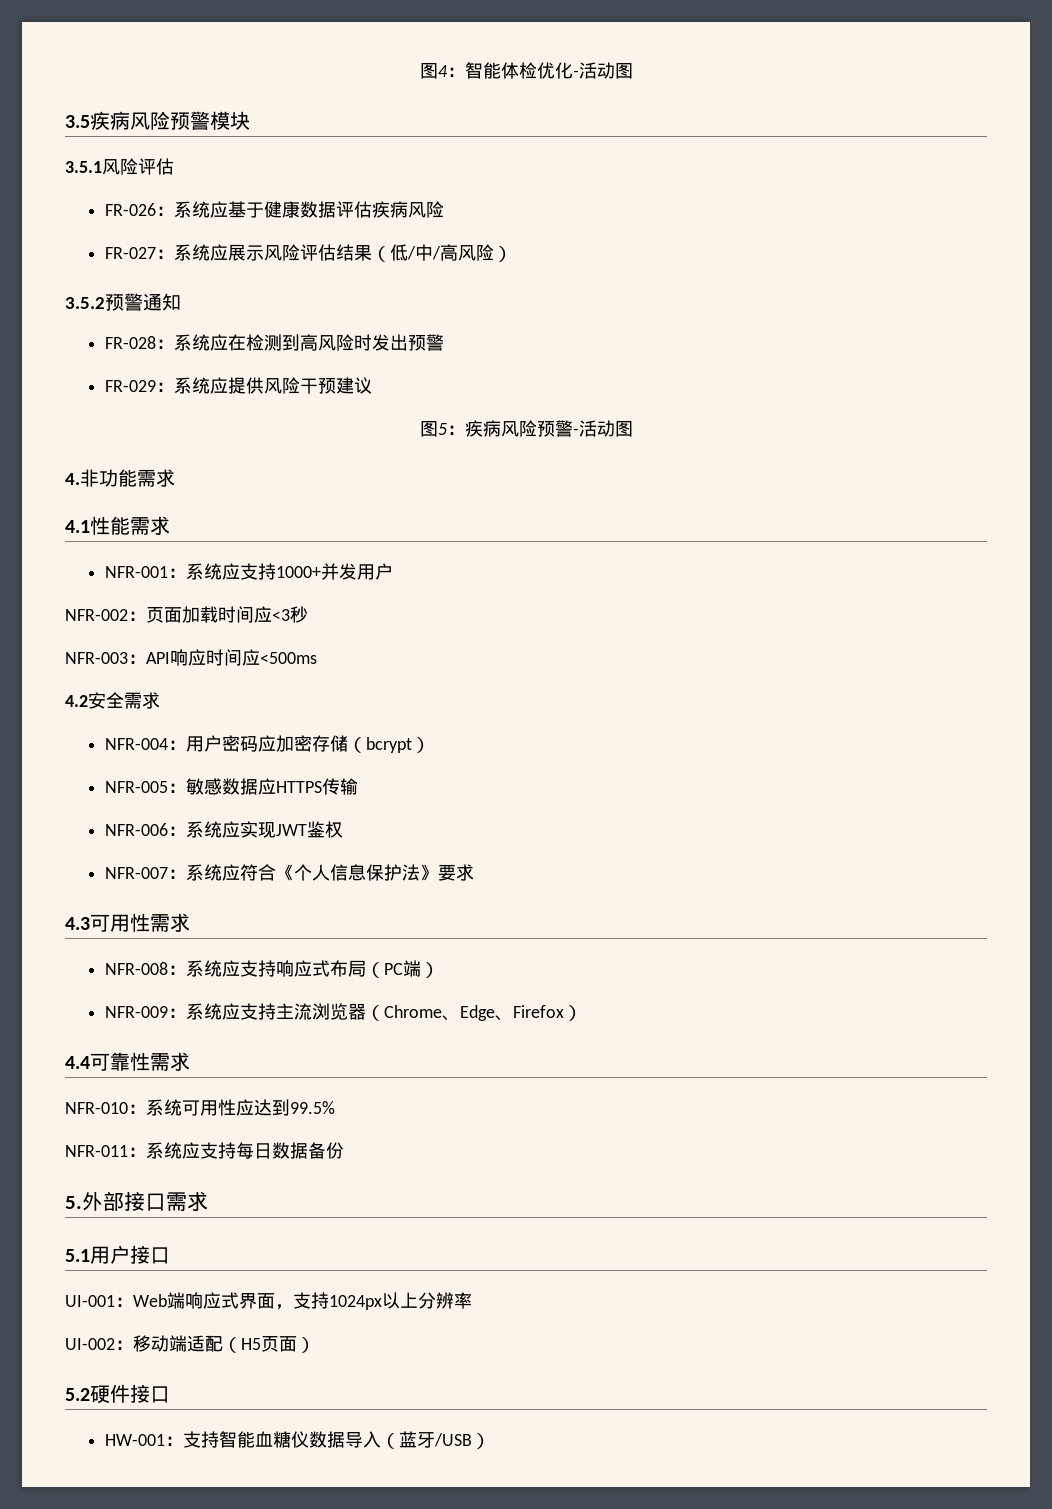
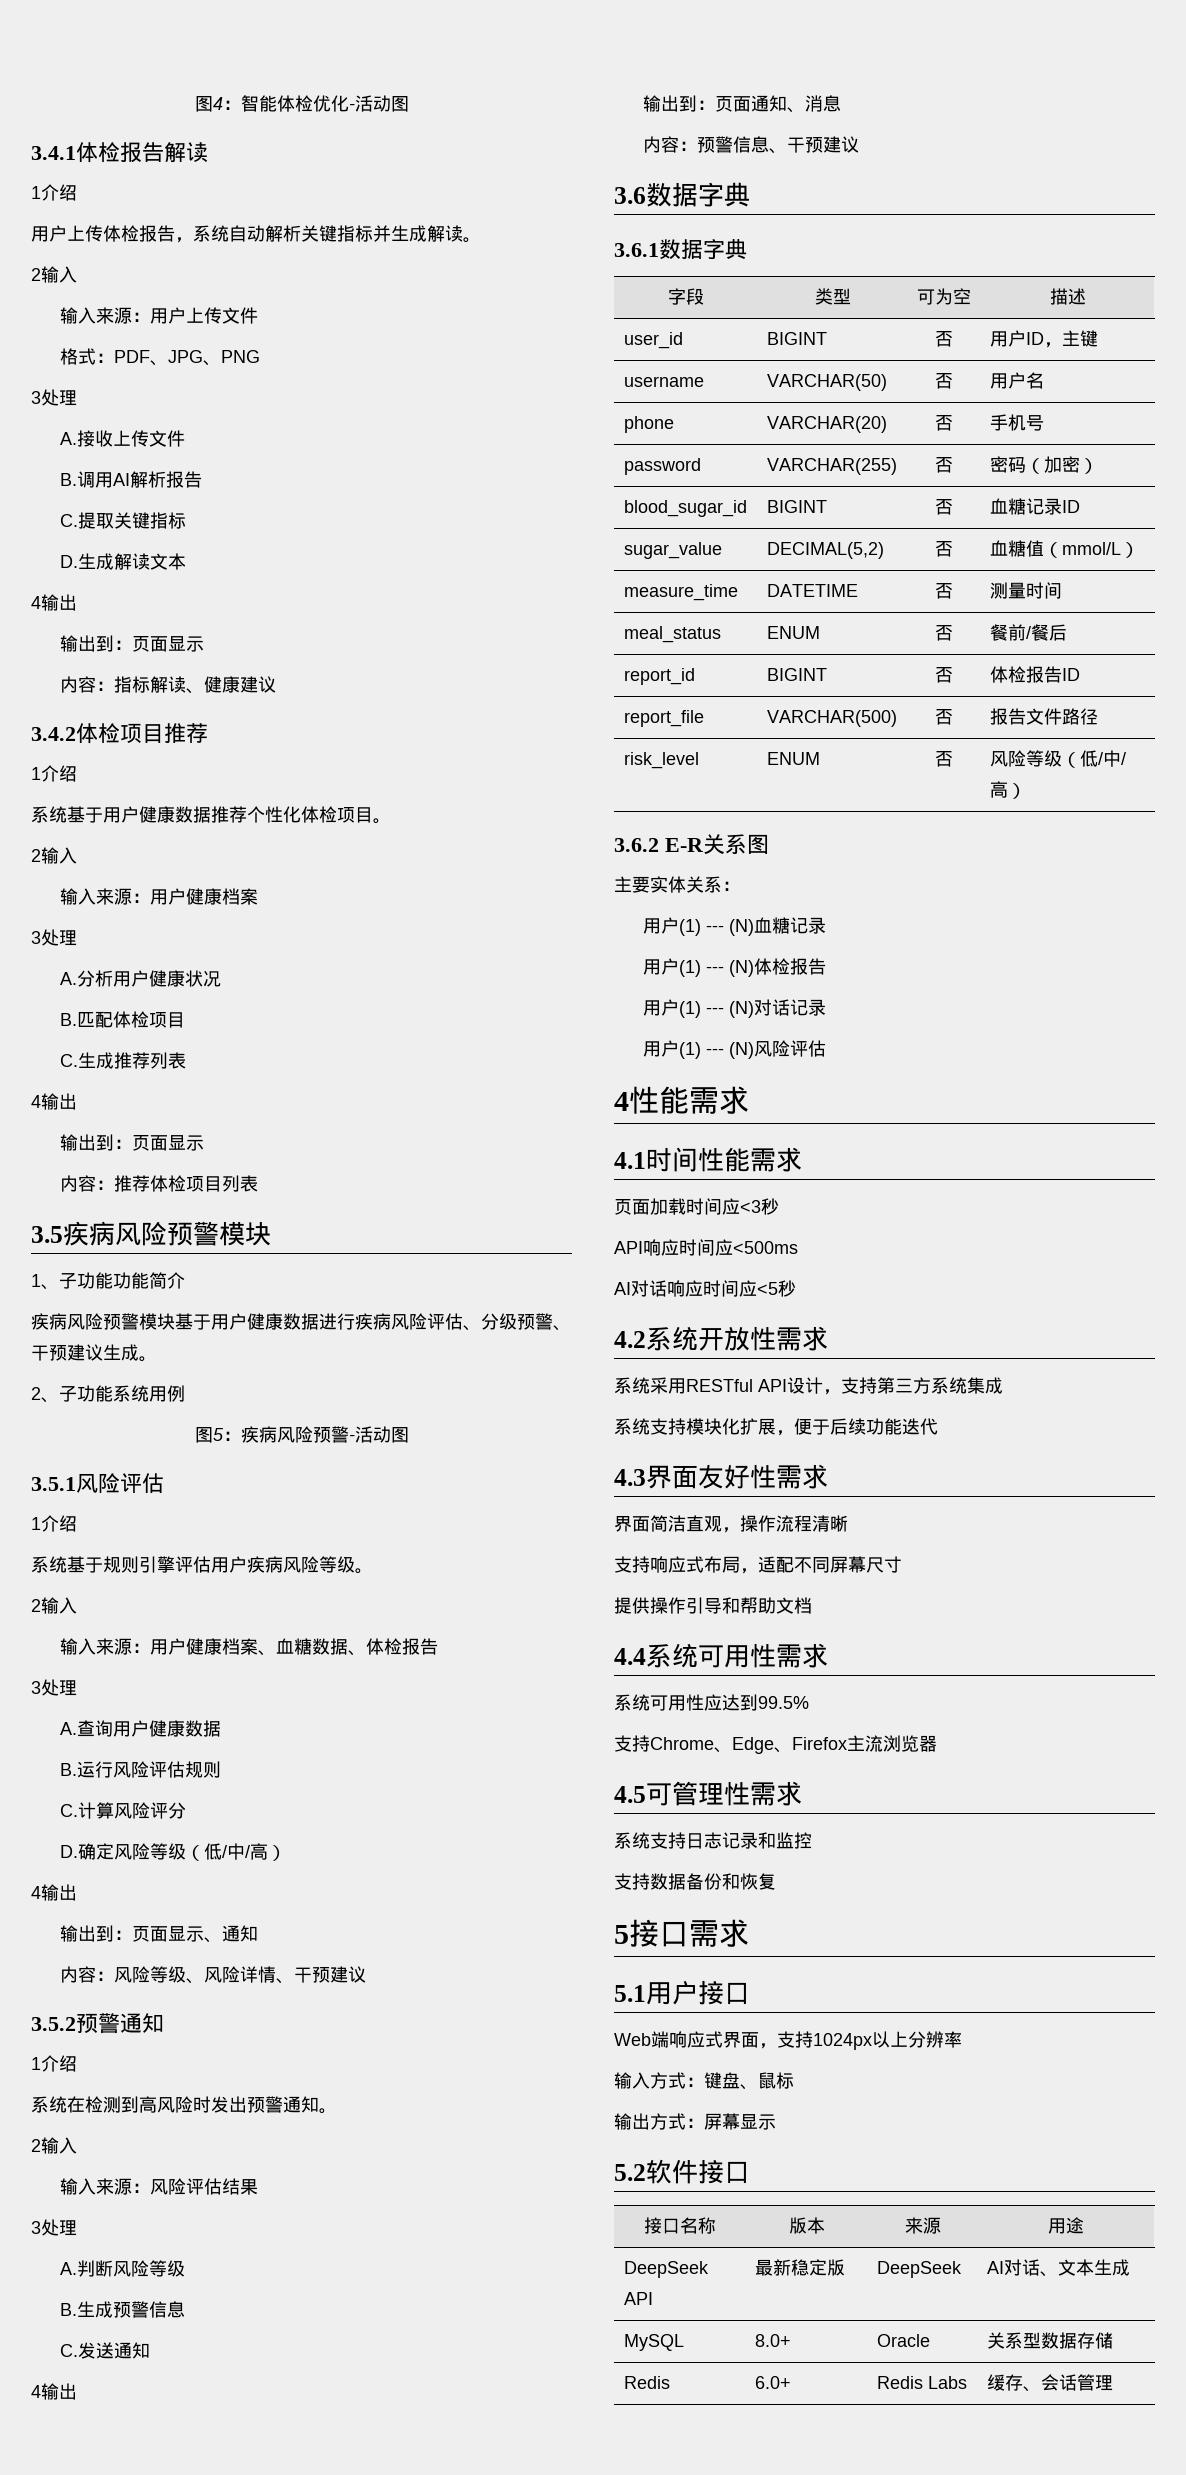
(633, 71) none -> [31,142,208,163] [31,184,77,201] [31,225,481,243] [31,266,77,283] [59,307,258,324] [59,348,260,366] [31,389,77,406] [59,430,185,447] [59,471,202,488] [59,512,186,529] [59,553,186,570] [31,594,77,611] [59,635,204,652] [59,676,276,694] [31,723,208,744] [31,765,77,782] [31,806,391,824] [31,847,77,864] [59,888,258,905] [31,929,77,946] [59,970,221,987] [59,1011,185,1028] [59,1052,186,1069] [31,1093,77,1110] [59,1134,204,1151] [59,1175,258,1192] // 3.4.1体检报告解读 // 1介绍 // 用户上传体检报告，系统自动解析关键指标并生成解读。 // 2输入 // 输入来源：用户上传文件 // 格式：PDF、JPG、PNG // 3处理 // A.接收上传文件 // B.调用AI解析报告 // C.提取关键指标 // D.生成解读文本 // 4输出 // 输出到：页面显示 // 内容：指标解读、健康建议 // 3.4.2体检项目推荐 // 1介绍 // 系统基于用户健康数据推荐个性化体检项目。 // 2输入 // 输入来源：用户健康档案 // 3处理 // A.分析用户健康状况 // B.匹配体检项目 // C.生成推荐列表 // 4输出 // 输出到：页面显示 // 内容：推荐体检项目列表
[65,158,174,175] [105,201,445,218] [105,244,513,262] [65,293,181,311] [105,334,445,351] [105,377,373,394] 3.5.1风险评估 // FR-026：系统应基于健康数据评估疾病风险 // FR-027：系统应展示风险评估结果（低/中/高风险） // 3.5.2预警通知 // FR-028：系统应在检测到高风险时发出预警 // FR-029：系统应提供风险干预建议 -> [31,1272,185,1290] [31,1313,571,1331] [31,1344,157,1362] [31,1385,185,1403] 1、子功能功能简介 // 疾病风险预警模块基于用户健康数据进行疾病风险评估、分级预警、干预建议生成。 // 2、子功能系统用例
[65,469,118,487] 4.非功 -> [31,1473,164,1493] [31,1515,77,1532] [31,1556,373,1574] [31,1597,77,1614] [59,1638,438,1656] [31,1679,77,1696] [59,1720,221,1737] [59,1761,221,1778] [59,1802,186,1819] [59,1843,286,1861] [31,1884,77,1901] [59,1925,258,1943] [59,1966,366,1984] [31,2013,164,2034] [31,2055,77,2072] [31,2096,337,2114] [31,2137,77,2154] [59,2178,258,2195] [31,2219,77,2236] [59,2260,185,2277] [59,2301,185,2318] [59,2342,150,2359] [31,2383,77,2400] [642,95,841,113] [642,136,859,154] [614,182,750,207] [614,239,747,260] [668,288,704,305] [814,288,851,305] [917,288,971,305] [1049,288,1086,305] [623,332,683,349] [766,332,827,345] [935,331,953,347] [989,330,1098,348] [623,376,704,387] [766,374,887,391] [935,373,953,389] [989,372,1044,389] [623,416,674,433] [766,416,887,433] [935,415,953,431] [989,414,1044,431] [623,458,701,475] [766,458,897,475] [935,457,953,473] [989,456,1098,474] [623,500,747,517] [766,500,827,513] [935,499,953,515] [989,498,1080,515] [623,542,722,559] [766,542,884,559] [935,541,953,557] [989,540,1139,558] [623,584,738,601] [766,584,858,597] [935,583,953,599] [989,582,1062,599] [623,626,721,643] [766,626,820,639] [935,625,953,641] [989,624,1067,641] [623,668,695,685] [766,668,827,681] [935,667,953,683] [989,666,1080,683] [623,710,704,727] [766,710,897,727] [935,709,953,725] [989,708,1098,725] [623,752,699,769] [766,752,820,765] [935,751,953,767] [989,750,1126,768] [989,781,1026,799] [614,834,769,855] [614,876,740,893] [642,917,826,936] [642,958,826,977] [642,999,826,1018] [642,1040,826,1059] [614,1086,659,1114] 3.5.1风险评估 // 1介绍 // 系统基于规则引擎评估用户疾病风险等级。 // 2输入 // 输入来源：用户健康档案、血糖数据、体检报告 // 3处理 // A.查询用户健康数据 // B.运行风险评估规则 // C.计算风险评分 // D.确定风险等级（低/中/高） // 4输出 // 输出到：页面显示、通知 // 内容：风险等级、风险详情、干预建议 // 3.5.2预警通知 // 1介绍 // 系统在检测到高风险时发出预警通知。 // 2输入 // 输入来源：风险评估结果 // 3处理 // A.判断风险等级 // B.生成预警信息 // C.发送通知 // 4输出 // 输出到：页面通知、消息 // 内容：预警信息、干预建议 // 3.6数据字典 // 3.6.1数据字典 // 字段 | 类型 | 可为空 | 描述 // user_id | BIGINT | 否 | 用户ID，主键 // username | VARCHAR(50) | 否 | 用户名 // phone | VARCHAR(20) | 否 | 手机号 // password | VARCHAR(255) | 否 | 密码（加密） // blood_sugar_id | BIGINT | 否 | 血糖记录ID // sugar_value | DECIMAL(5,2) | 否 | 血糖值（mmol/L） // measure_time | DATETIME | 否 | 测量时间 // meal_status | ENUM | 否 | 餐前/餐后 // report_id | BIGINT | 否 | 体检报告ID // report_file | VARCHAR(500) | 否 | 报告文件路径 // risk_level | ENUM | 否 | 风险等级（低/中/高） // 3.6.2 E-R关系图 // 主要实体关系： // 用户(1) --- (N)血糖记录 // 用户(1) --- (N)体检报告 // 用户(1) --- (N)对话记录 // 用户(1) --- (N)风险评估 // 4性
[90,516,170,535] [105,563,394,580] [65,609,146,621] 性能需求 // NFR-001：系统应支持1000+并发用户 // NFR-002： -> [646,1147,802,1172] 时间性能需求 //
[65,652,146,664] NFR-003： -> (779, 1206) none
[65,692,160,709] [105,735,431,753] [105,778,359,795] [105,821,344,838] [105,864,475,881] [65,913,190,932] [105,960,440,978] [105,1003,583,1021] [65,1052,190,1071] [65,1102,146,1114] 4.2安全需求 // NFR-004：用户密码应加密存储（bcrypt） // NFR-005：敏感数据应HTTPS传输 // NFR-006：系统应实现JWT鉴权 // NFR-007：系统应符合《个人信息保护法》要求 // 4.3可用性需求 // NFR-008：系统应支持响应式布局（PC端） // NFR-009：系统应支持主流浏览器（Chrome、Edge、Firefox） // 4.4可靠性需求 // NFR-010： -> [614,1280,796,1297] [614,1326,828,1351] [614,1377,1003,1395] [614,1418,938,1436] [614,1464,828,1489] [614,1515,848,1533] [614,1556,902,1574] [614,1597,812,1614] [614,1643,828,1668] AI对话响应时间应<5秒 // 4.2系统开放性需求 // 系统采用RESTful API设计，支持第三方系统集成 // 系统支持模块化扩展，便于后续功能迭代 // 4.3界面友好性需求 // 界面简洁直观，操作流程清晰 // 支持响应式布局，适配不同屏幕尺寸 // 提供操作引导和帮助文档 // 4.4系统可用性需求 //
[65,1142,272,1159] NFR-011：系统应支持每日 -> [614,1735,937,1754] [614,1781,802,1806] [614,1832,812,1849] [614,1873,650,1890] 支持Chrome、Edge、Firefox主流浏览器 // 4.5可管理性需求 // 系统支持日志记录和监控 // 支持
[65,1191,124,1211] // 5.外部 -> [722,1873,776,1890] [614,1925,629,1944] 和恢复 // 5
[65,1295,133,1307] UI-001： -> (750, 1993) none
[65,1335,315,1353] UI-002：移动端适配（H5页面） -> [614,2072,794,2090] [614,2113,776,2130] 输入方式：键盘、鼠标 // 输出方式：屏幕显示
[90,1385,110,1404] 硬 -> [646,2159,672,2184] 软
[105,1431,491,1449] // HW-001：支持智能血糖仪数据导入（蓝牙/USB） -> [644,2217,716,2234] [788,2217,825,2234] [904,2217,941,2234] [1048,2217,1084,2234] [623,2261,709,2278] [623,2292,653,2305] [754,2259,845,2276] [876,2261,962,2278] [986,2259,1130,2277] [623,2334,684,2351] [754,2334,791,2347] [876,2334,930,2347] [986,2332,1113,2349] [623,2376,670,2389] [754,2376,791,2389] [876,2376,967,2389] [986,2374,1113,2392] // 接口名称 | 版本 | 来源 | 用途 // DeepSeek API | 最新稳定版 | DeepSeek | AI对话、文本生成 // MySQL | 8.0+ | Oracle | 关系型数据存储 // Redis | 6.0+ | Redis Labs | 缓存、会话管理

